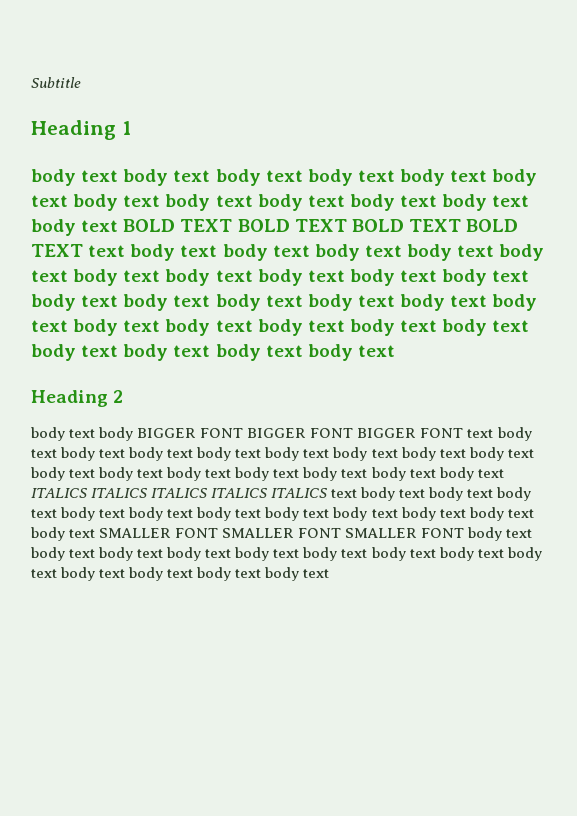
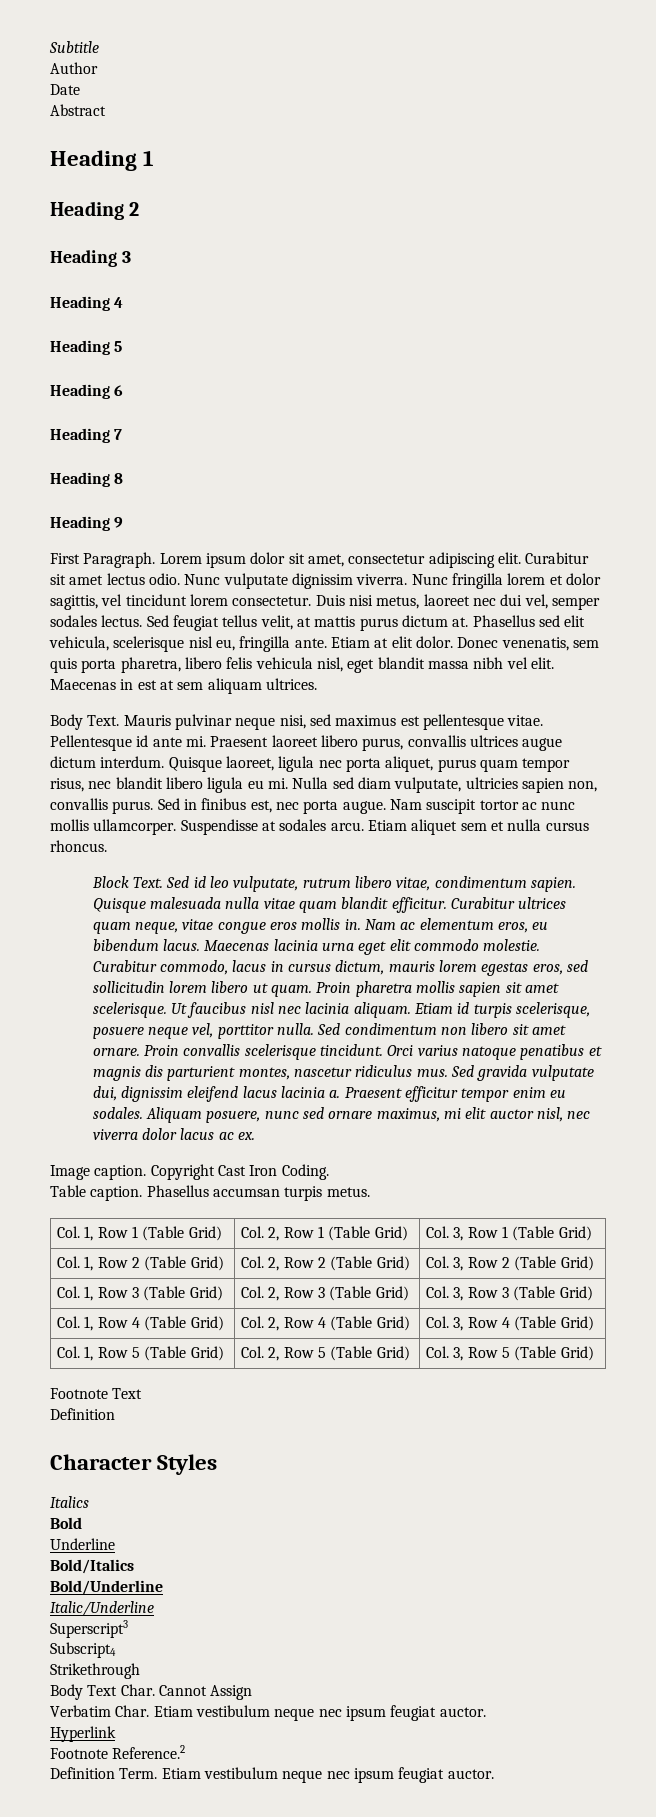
(81, 82) none -> [50,62,98,74] [50,84,80,95] [50,104,106,116] // Author // Date // Abstract
[31,169,538,186] [31,194,530,211] [31,219,519,236] [31,244,545,261] [31,269,530,286] [31,294,538,311] [31,319,530,336] [31,344,395,361] [31,390,124,407] [31,427,532,441] [31,447,534,461] [31,467,504,481] [31,487,532,501] [31,507,534,521] [31,527,533,541] [31,547,542,561] [31,567,330,581] body text body text body text body text body text body text body text body text body text body text body text body text BOLD TEXT BOLD TEXT BOLD TEXT BOLD TEXT text body text body text body text body text body text body text body text body text body text body text body text body text body text body text body text body text body text body text body text body text body text body text body text body text body text // Heading 2 // body text body BIGGER FONT BIGGER FONT BIGGER FONT text body text body text body text body text body text body text body text body text body text body text body text body text body text body text body text ITALICS ITALICS ITALICS ITALICS ITALICS text body text body text body text body text body text body text body text body text body text body text body text SMALLER FONT SMALLER FONT SMALLER FONT body text body text body text body text body text body text body text body text body text body text body text body text body text -> [50,201,140,220] [50,250,131,267] [50,296,124,311] [50,340,123,355] [50,384,124,399] [50,428,123,443] [50,472,124,487] [50,516,124,531] [50,552,590,568] [50,573,601,589] [50,594,600,610] [50,615,586,631] [49,636,599,652] [50,657,554,673] [50,678,317,694] [50,714,544,730] [50,735,563,751] [50,756,571,772] [50,777,598,793] [50,798,576,814] [50,819,589,835] [50,840,107,852] [91,876,577,892] [92,897,567,913] [92,918,549,934] [92,939,541,955] [92,960,589,976] [92,981,560,997] [92,1002,591,1018] [92,1023,567,1039] [92,1044,602,1060] [92,1065,594,1081] [92,1086,567,1102] [92,1107,591,1123] [92,1128,256,1140] [50,1164,329,1180] [50,1185,370,1201] [57,1226,222,1241] [241,1226,408,1241] [426,1226,592,1241] [57,1256,224,1271] [241,1256,410,1271] [426,1256,594,1271] [57,1286,223,1301] [241,1286,409,1301] [426,1286,593,1301] [57,1316,224,1331] [241,1316,410,1331] [426,1316,594,1331] [57,1346,224,1361] [241,1346,410,1361] [426,1346,594,1361] [50,1388,143,1399] [50,1408,115,1420] [50,1454,218,1475] [50,1496,89,1508] [50,1517,82,1529] [50,1538,115,1550] [50,1559,134,1574] [50,1580,163,1595] [50,1601,154,1616] [50,1620,128,1638] [50,1642,116,1658] [50,1663,140,1679] [50,1684,253,1700] [50,1705,486,1721] [50,1726,116,1742] [50,1745,186,1759] [50,1767,494,1783] Heading 2 // Heading 3 // Heading 4 // Heading 5 // Heading 6 // Heading 7 // Heading 8 // Heading 9 // First Paragraph. Lorem ipsum dolor sit amet, consectetur adipiscing elit. Curabitur sit amet lectus odio. Nunc vulputate dignissim viverra. Nunc fringilla lorem et dolor sagittis, vel tincidunt lorem consectetur. Duis nisi metus, laoreet nec dui vel, semper sodales lectus. Sed feugiat tellus velit, at mattis purus dictum at. Phasellus sed elit vehicula, scelerisque nisl eu, fringilla ante. Etiam at elit dolor. Donec venenatis, sem quis porta pharetra, libero felis vehicula nisl, eget blandit massa nibh vel elit. Maecenas in est at sem aliquam ultrices. // Body Text. Mauris pulvinar neque nisi, sed maximus est pellentesque vitae. Pellentesque id ante mi. Praesent laoreet libero purus, convallis ultrices augue dictum interdum. Quisque laoreet, ligula nec porta aliquet, purus quam tempor risus, nec blandit libero ligula eu mi. Nulla sed diam vulputate, ultricies sapien non, convallis purus. Sed in finibus est, nec porta augue. Nam suscipit tortor ac nunc mollis ullamcorper. Suspendisse at sodales arcu. Etiam aliquet sem et nulla cursus rhoncus. // Block Text. Sed id leo vulputate, rutrum libero vitae, condimentum sapien. Quisque malesuada nulla vitae quam blandit efficitur. Curabitur ultrices quam neque, vitae congue eros mollis in. Nam ac elementum eros, eu bibendum lacus. Maecenas lacinia urna eget elit commodo molestie. Curabitur commodo, lacus in cursus dictum, mauris lorem egestas eros, sed sollicitudin lorem libero ut quam. Proin pharetra mollis sapien sit amet scelerisque. Ut faucibus nisl nec lacinia aliquam. Etiam id turpis scelerisque, posuere neque vel, porttitor nulla. Sed condimentum non libero sit amet ornare. Proin convallis scelerisque tincidunt. Orci varius natoque penatibus et magnis dis parturient montes, nascetur ridiculus mus. Sed gravida vulputate dui, dignissim eleifend lacus lacinia a. Praesent efficitur tempor enim eu sodales. Aliquam posuere, nunc sed ornare maximus, mi elit auctor nisl, nec viverra dolor lacus ac ex. // Image caption. Copyright Cast Iron Coding. // Table caption. Phasellus accumsan turpis metus. // Col. 1, Row 1 (Table Grid) | Col. 2, Row 1 (Table Grid) | Col. 3, Row 1 (Table Grid) // Col. 1, Row 2 (Table Grid) | Col. 2, Row 2 (Table Grid) | Col. 3, Row 2 (Table Grid) // Col. 1, Row 3 (Table Grid) | Col. 2, Row 3 (Table Grid) | Col. 3, Row 3 (Table Grid) // Col. 1, Row 4 (Table Grid) | Col. 2, Row 4 (Table Grid) | Col. 3, Row 4 (Table Grid) // Col. 1, Row 5 (Table Grid) | Col. 2, Row 5 (Table Grid) | Col. 3, Row 5 (Table Grid) // Footnote Text // Definition // Character Styles // Italics // Bold // Underline // Bold/Italics // Bold/Underline // Italic/Underline // Superscript3 // Subscript4 // Strikethrough // Body Text Char. Cannot Assign // Verbatim Char. Etiam vestibulum neque nec ipsum feugiat auctor. // Hyperlink // Footnote Reference.2 // Definition Term. Etiam vestibulum neque nec ipsum feugiat auctor.

